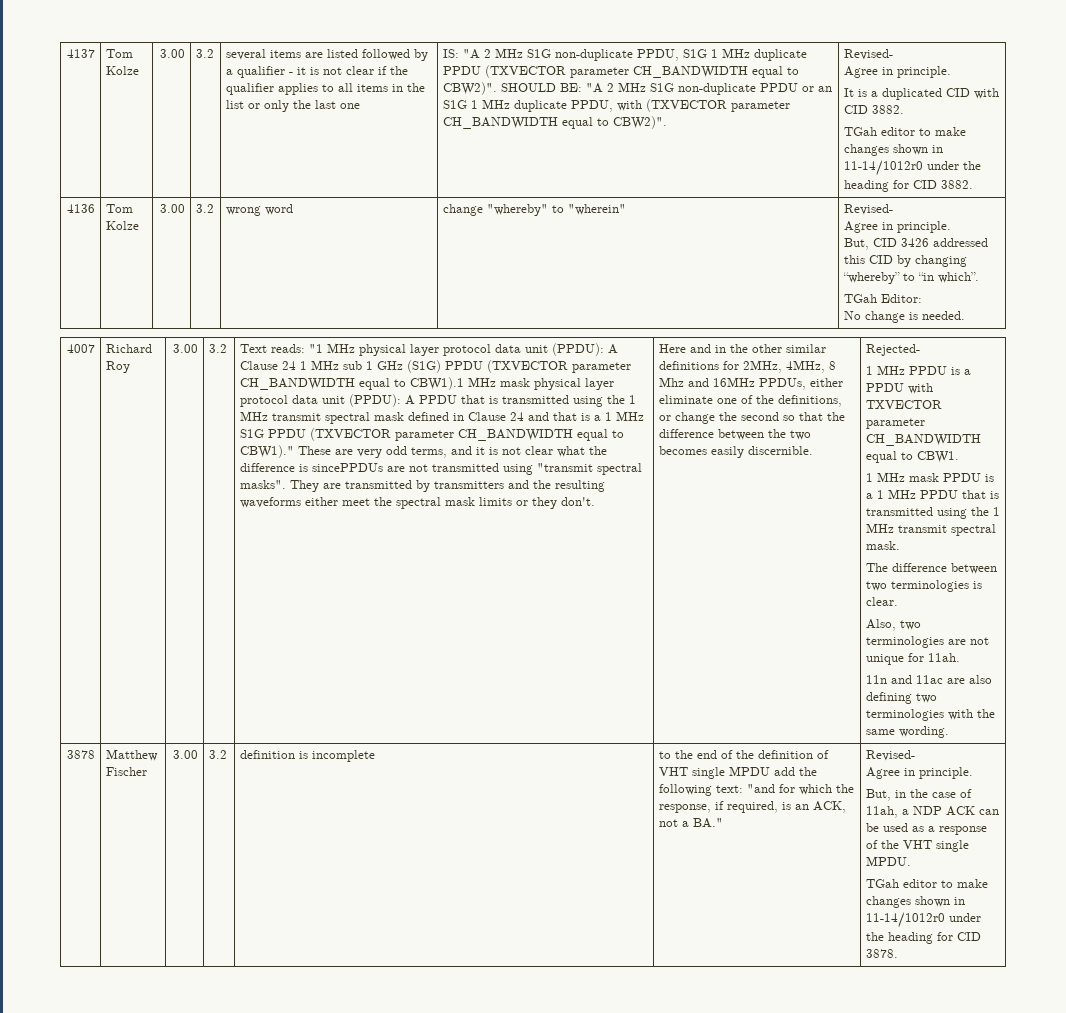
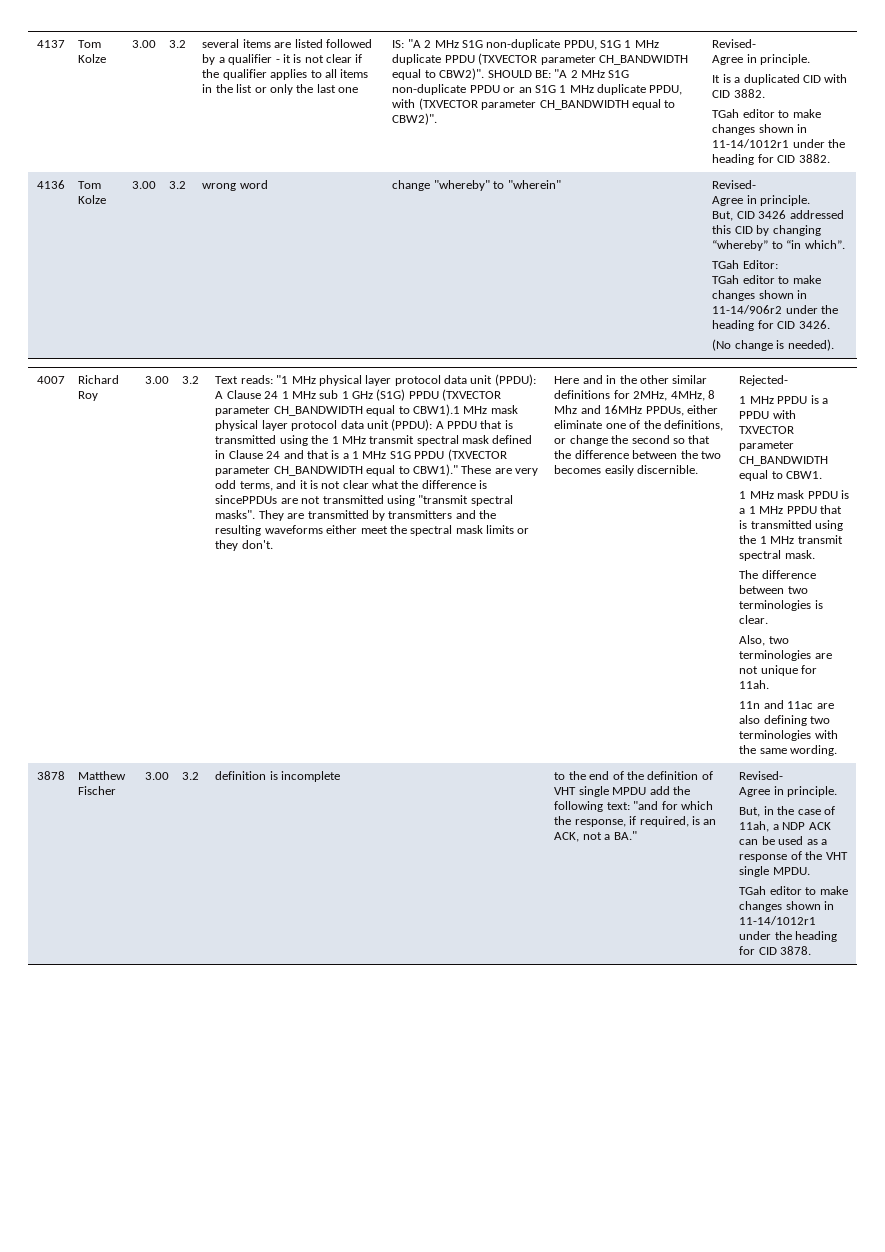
[843,160,923,176] 11-14/1012r0 -> [712,139,790,148] 11-14/1012r1
[843,311,861,320] No -> [712,275,821,284] [712,290,808,301] [712,305,839,314] [712,320,830,331] [712,339,732,351] TGah editor to make changes shown in 11-14/906r2 under the heading for CID 3426. // (No
[921,311,965,320] needed. -> [787,339,834,351] needed).
[865,912,945,928] 11-14/1012r0 -> [739,916,817,925] 11-14/1012r1

